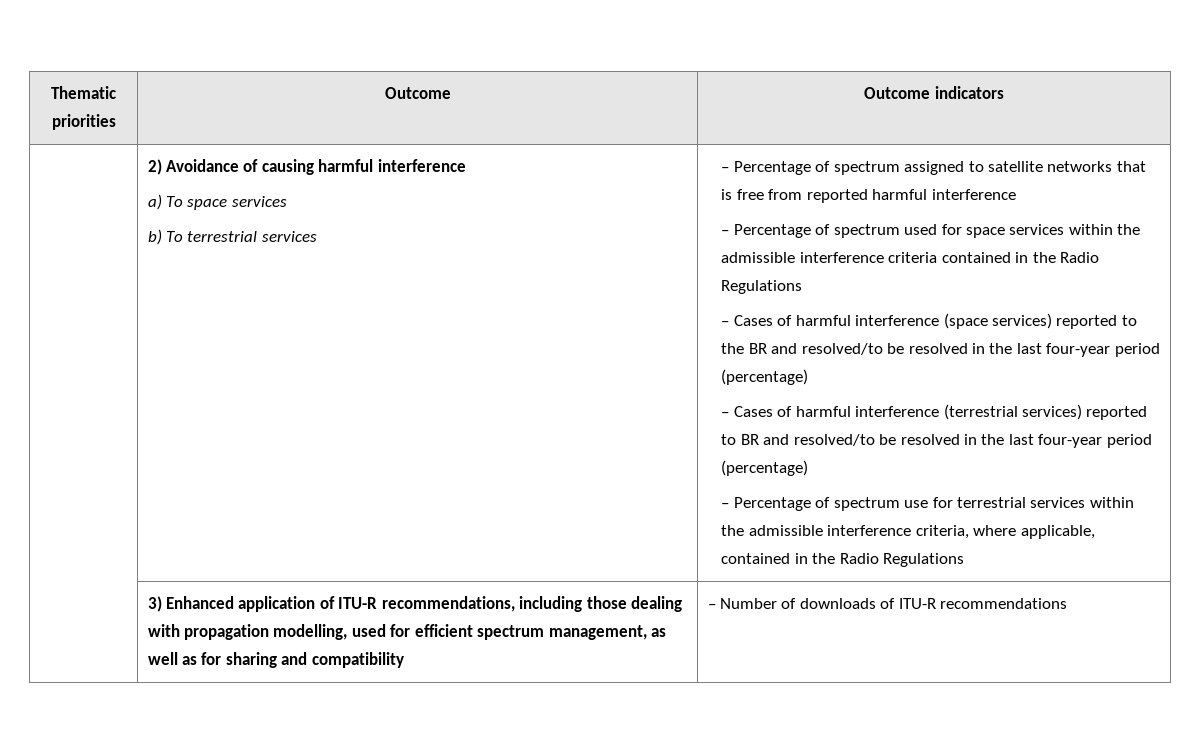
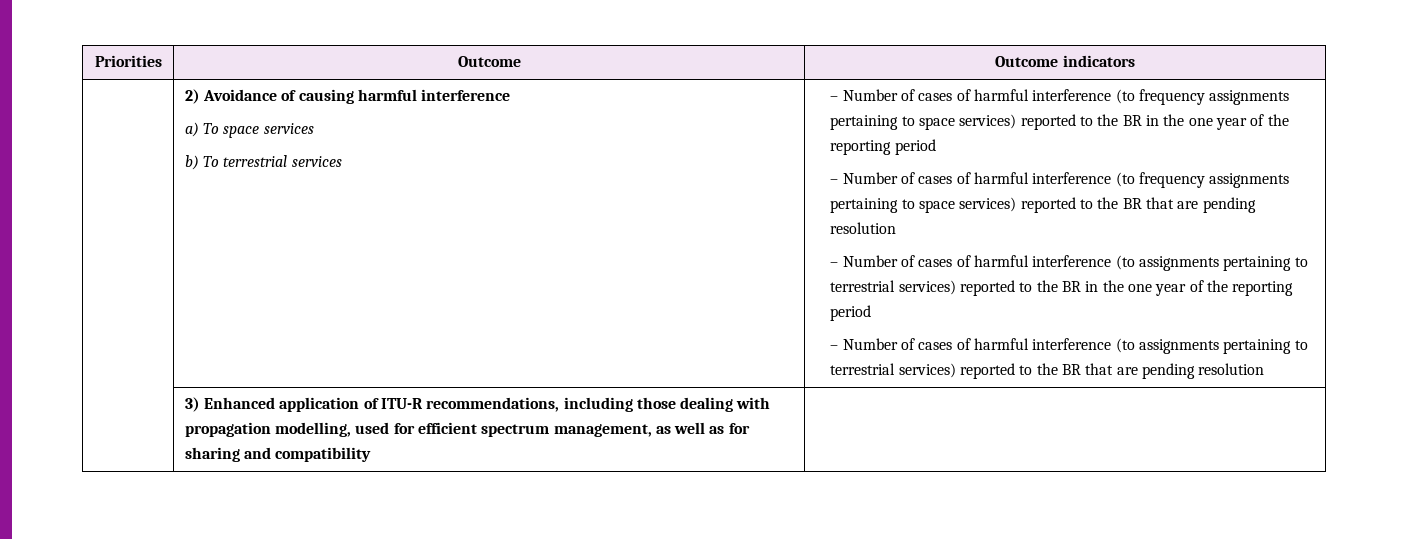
[51,86,116,99] [51,114,116,130] Thematic priorities -> [94,55,162,67] Priorities
[733,161,1146,175] [721,189,1016,203] [721,224,1141,238] [721,252,1100,263] [721,280,803,294] [721,313,1137,329] [721,343,1160,357] [721,369,809,385] [721,404,1148,420] [721,434,1152,448] [721,460,809,476] [721,497,1134,511] [721,525,1095,539] [721,553,965,567] Percentage of spectrum assigned to satellite networks that is free from reported harmful interference // – Percentage of spectrum used for space services within the admissible interference criteria contained in the Radio Regulations // – Cases of harmful interference (space services) reported to the BR and resolved/to be resolved in the last four-year period (percentage) // – Cases of harmful interference (terrestrial services) reported to BR and resolved/to be resolved in the last four-year period (percentage) // – Percentage of spectrum use for terrestrial services within the admissible interference criteria, where applicable, contained in the Radio Regulations -> [842,89,1290,105] [830,114,1289,130] [830,139,936,155] [830,172,1290,188] [830,197,1256,213] [830,222,897,234] [830,255,1308,271] [830,280,1294,296] [830,305,872,321] [830,338,1308,354] [830,363,1265,379] Number of cases of harmful interference (to frequency assignments pertaining to space services) reported to the BR in the one year of the reporting period // – Number of cases of harmful interference (to frequency assignments pertaining to space services) reported to the BR that are pending resolution // – Number of cases of harmful interference (to assignments pertaining to terrestrial services) reported to the BR in the one year of the reporting period // – Number of cases of harmful interference (to assignments pertaining to terrestrial services) reported to the BR that are pending resolution
[707,598,1068,609] – Number of downloads of ITU-R recommendations -> (372, 454) none

